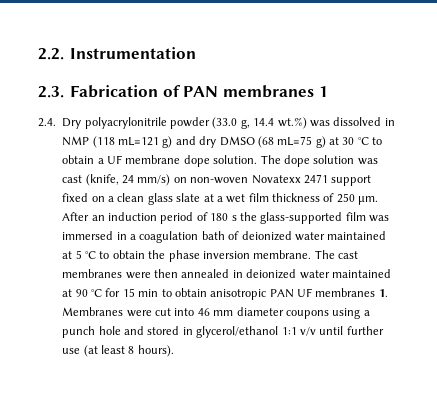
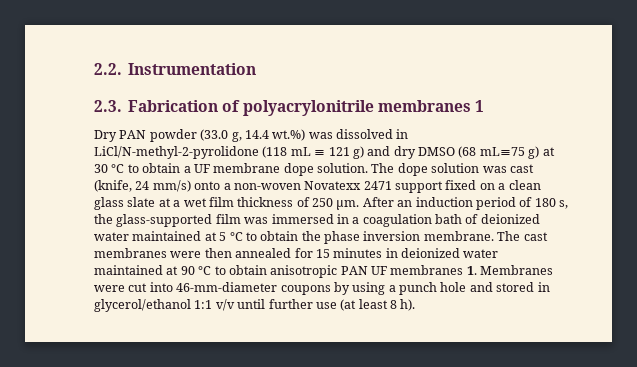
[183,86,219,97] PAN -> [242,100,374,116] polyacrylonitrile
[38,117,167,129] 2.4. Dry polyacrylonitrile -> [94,130,147,142] Dry PAN
[62,136,159,148] NMP (118 mL≡121 -> [94,146,350,159] LiCl/N-methyl-2-pyrolidone (118 mL ≡ 121
[173,177,187,183] on -> [194,181,231,190] onto a
[231,215,237,221] s -> [559,200,568,209] s,
(230, 273) none -> [294,248,383,258] for 15 minutes
[105,288,159,297] for 15 min -> (212, 270) none
[197,307,329,319] 46 mm diameter coupons -> [176,282,350,295] 46-mm-diameter coupons by
[137,345,174,357] hours). -> [400,299,416,311] h).

